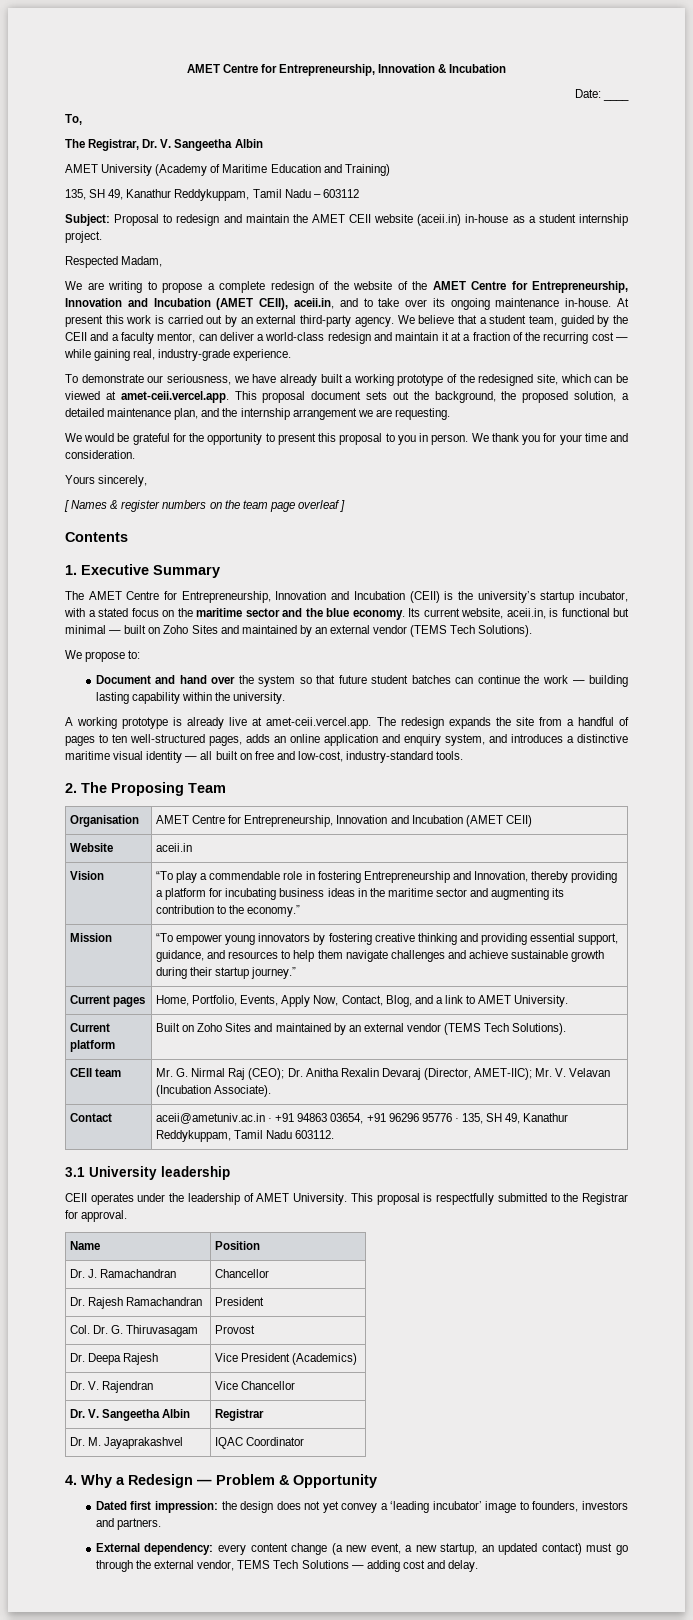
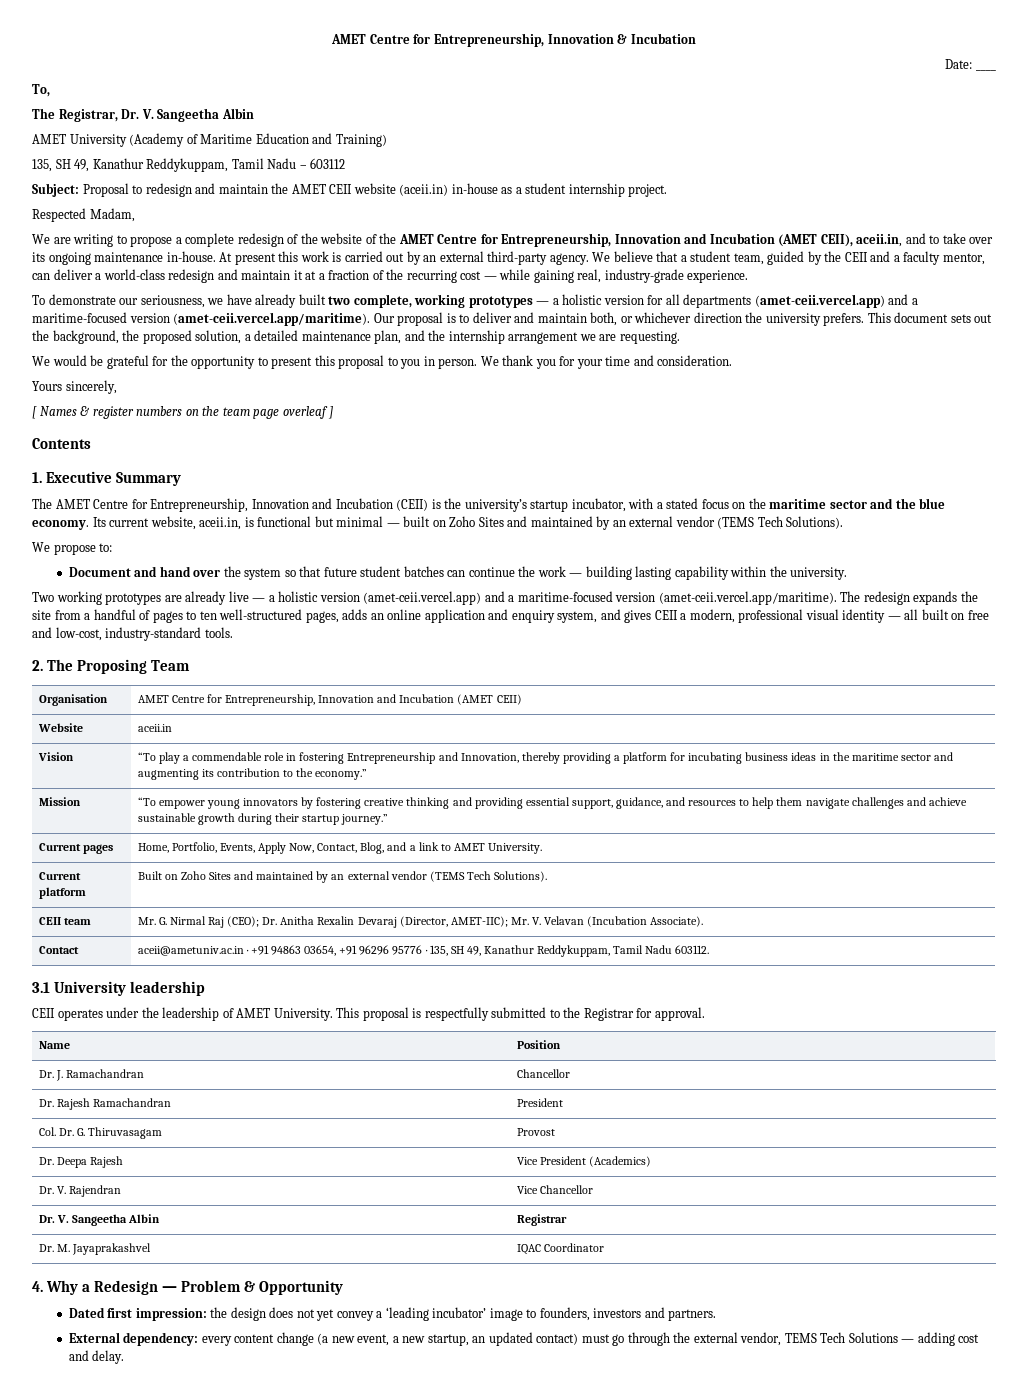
[345,374,628,386] [65,391,306,403] a working prototype of the redesigned site, which can be viewed at amet-ceii.vercel.app. This proposal -> [328,294,918,308] [32,312,891,326] two complete, working prototypes — a holistic version for all departments (amet-ceii.vercel.app) and a maritime-focused version (amet-ceii.vercel.app/maritime). Our proposal is to deliver and maintain both, or whichever direction the university prefers. This
[65,717,372,729] A working prototype is already live at amet-ceii.vercel.app. -> [32,591,837,605] Two working prototypes are already live — a holistic version (amet-ceii.vercel.app) and a maritime-focused version (amet-ceii.vercel.app/maritime).
[511,734,628,743] [65,751,110,760] introduces a distinctive maritime -> [624,609,804,623] gives CEII a modern, professional

